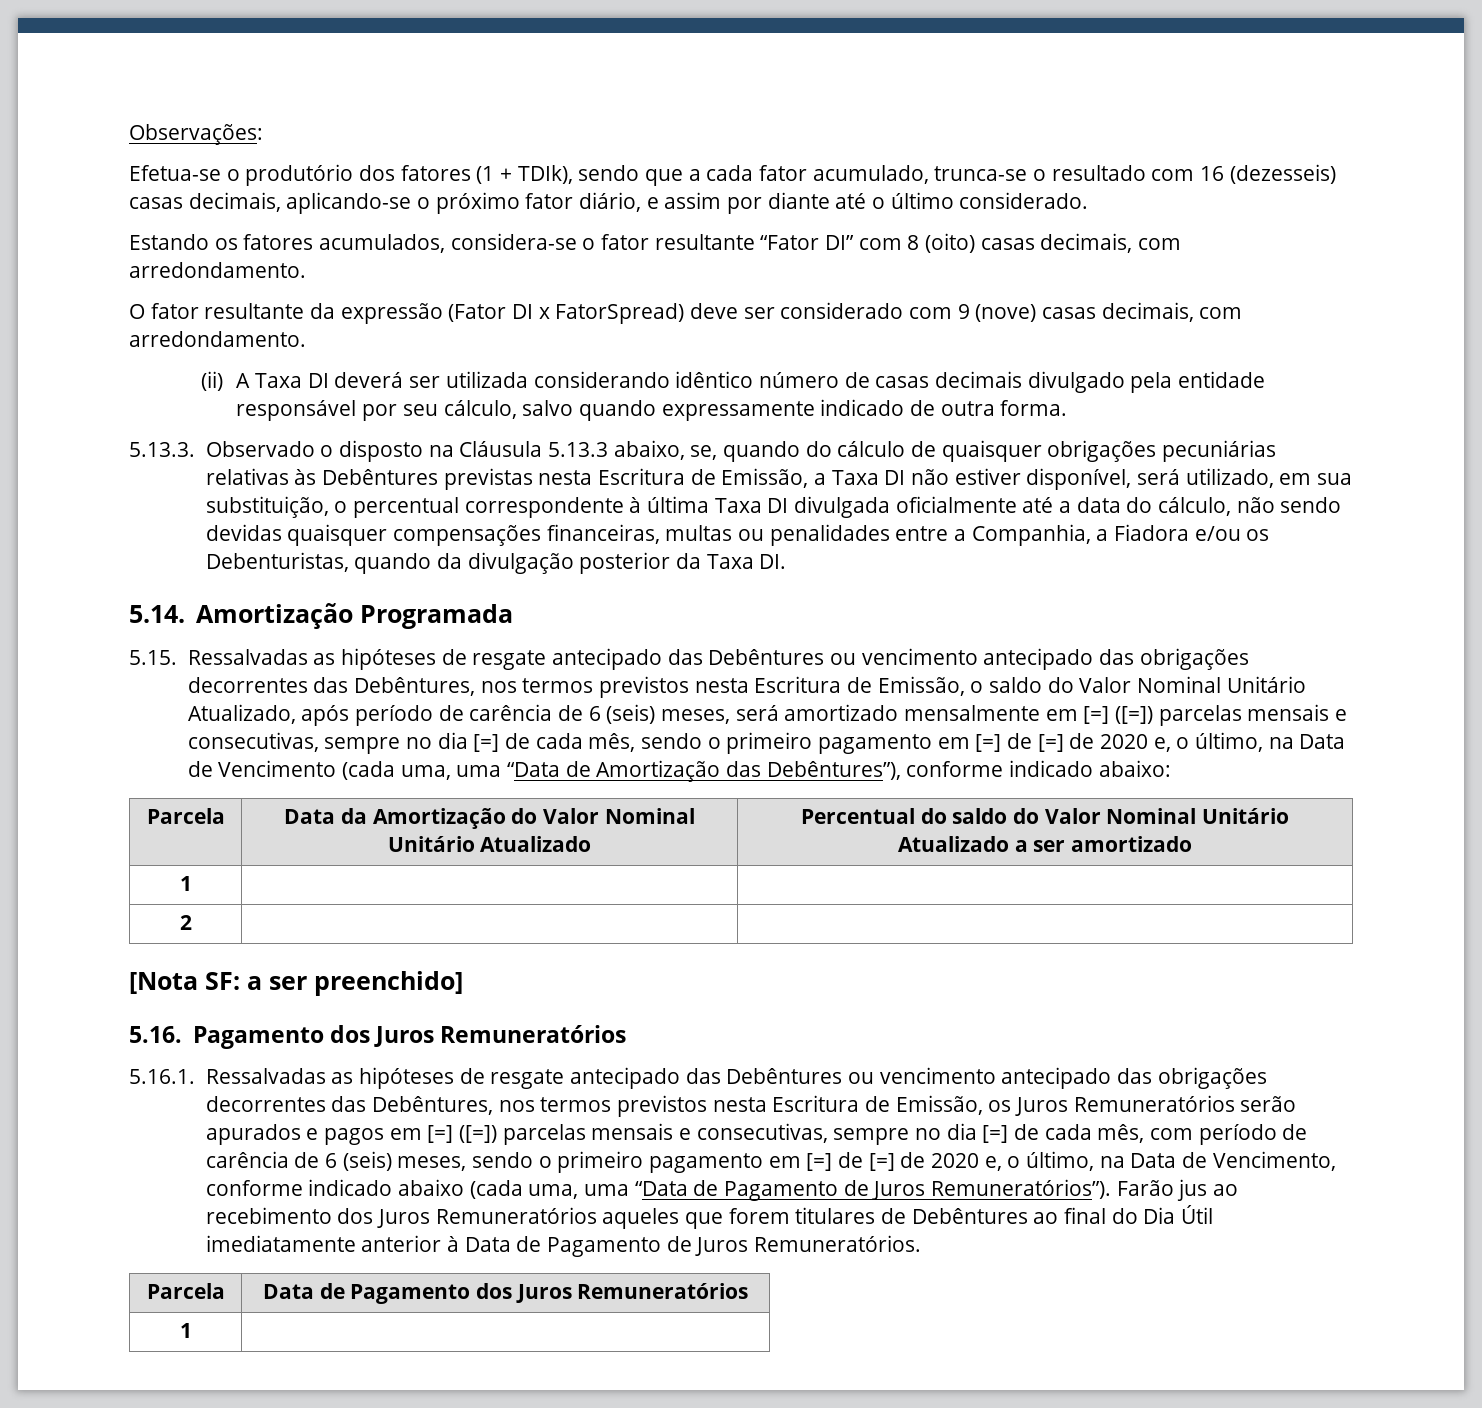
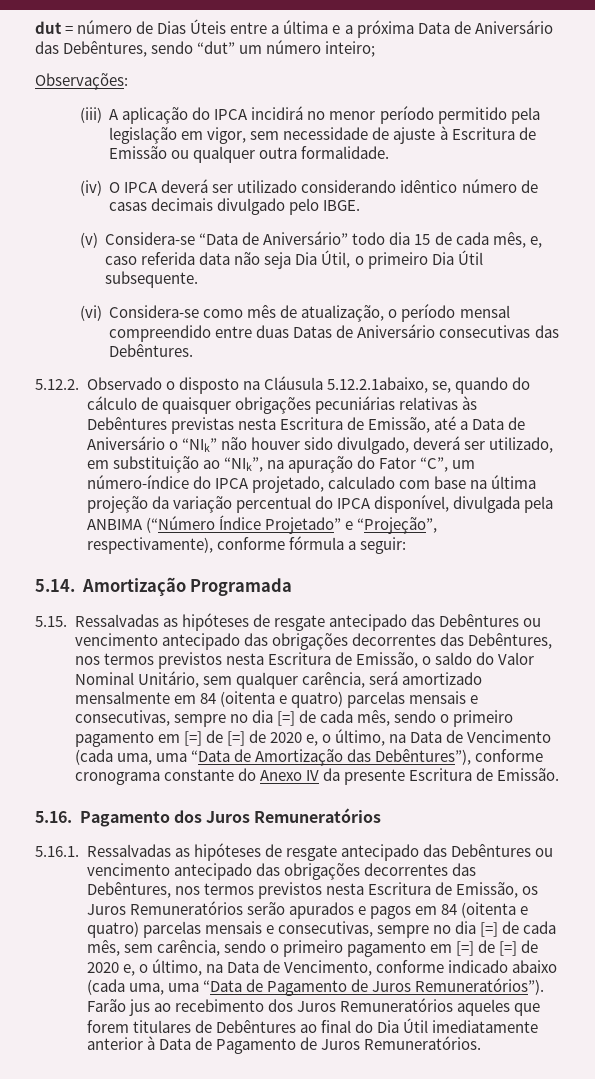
[129,124,263,145] [129,164,1336,186] [129,192,1089,214] [129,233,1182,253] [129,262,306,278] [129,302,1243,324] [129,331,306,347] [200,371,528,391] Observações: // Efetua-se o produtório dos fatores (1 + TDIk), sendo que a cada fator acumulado, trunca-se o resultado com 16 (dezesseis) casas decimais, aplicando-se o próximo fator diário, e assim por diante até o último considerado. // Estando os fatores acumulados, considera-se o fator resultante “Fator DI” com 8 (oito) casas decimais, com arredondamento. // O fator resultante da expressão (Fator DI x FatorSpread) deve ser considerado com 9 (nove) casas decimais, com arredondamento. // (ii) A Taxa DI deverá ser utilizada -> [35,19,553,38] [35,40,376,57] [35,73,128,90] [79,106,540,124] [109,126,536,144] [109,146,390,163] [79,179,298,196] dut = número de Dias Úteis entre a última e a próxima Data de Aniversário das Debêntures, sendo “dut” um número inteiro; // Observações: // (iii) A aplicação do IPCA incidirá no menor período permitido pela legislação em vigor, sem necessidade de ajuste à Escritura de Emissão ou qualquer outra formalidade. // (iv) O IPCA deverá ser utilizado
[1130,371,1265,393] [236,399,1068,421] [129,442,195,457] pela entidade responsável por seu cálculo, salvo quando expressamente indicado de outra forma. // 5.13.3. -> [289,198,361,215] [79,231,542,248] [105,250,483,269] [105,271,199,288] [79,304,510,322] [109,324,559,342] [109,344,194,357] [35,379,79,390] pelo IBGE. // (v) Considera-se “Data de Aniversário” todo dia 15 de cada mês, e, caso referida data não seja Dia Útil, o primeiro Dia Útil subsequente. // (vi) Considera-se como mês de atualização, o período mensal compreendido entre duas Datas de Aniversário consecutivas das Debêntures. // 5.12.2.
[547,440,685,460] 5.13.3 abaixo, -> [326,377,428,393] 5.12.2.1abaixo,
[813,468,1352,490] [205,496,1342,518] [205,524,1270,546] [205,552,787,574] a Taxa DI não estiver disponível, será utilizado, em sua substituição, o percentual correspondente à última Taxa DI divulgada oficialmente até a data do cálculo, não sendo devidas quaisquer compensações financeiras, multas ou penalidades entre a Companhia, a Fiadora e/ou os Debenturistas, quando da divulgação posterior da Taxa DI. -> [433,416,525,430] [86,436,553,454] [86,456,475,473] [86,475,536,493] [86,495,553,513] [86,515,437,534] [86,536,406,554] até a Data de Aniversário o “NIk” não houver sido divulgado, deverá ser utilizado, em substituição ao “NIk”, na apuração do Fator “C”, um número-índice do IPCA projetado, calculado com base na última projeção da variação percentual do IPCA disponível, divulgada pela ANBIMA (“Número Índice Projetado” e “Projeção”, respectivamente), conforme fórmula a seguir:
[1226,676,1306,693] [187,704,1153,726] Unitário Atualizado, após período de carência de 6 (seis) meses, será amortizado mensalmente em [=] ([=]) -> [137,671,482,689] [74,691,343,708] Unitário, sem qualquer carência, será amortizado mensalmente em 84 (oitenta e quatro)
[1008,760,1171,777] [146,808,225,824] [284,808,695,829] [387,836,592,852] [800,808,1290,824] [897,836,1193,852] [179,876,192,891] [179,915,192,930] [129,971,463,996] indicado abaixo: // Parcela | Data da Amortização do Valor Nominal Unitário Atualizado | Percentual do saldo do Valor Nominal Unitário Atualizado a ser amortizado // 1 | | // 2 | | // [Nota SF: a ser preenchido] -> [74,768,559,785] cronograma constante do Anexo IV da presente Escritura de Emissão.
[427,1125,497,1143] [=] ([=]) -> [440,902,528,918] [86,921,139,938] 84 (oitenta e quatro)
[1149,1124,1308,1145] [205,1151,467,1171] com período de carência de 6 (seis) meses, -> [123,940,220,956] sem carência,
[146,1283,225,1299] [262,1283,749,1304] [179,1323,192,1338] // Parcela | Data de Pagamento dos Juros Remuneratórios // 1 | -> (481, 1043) none

